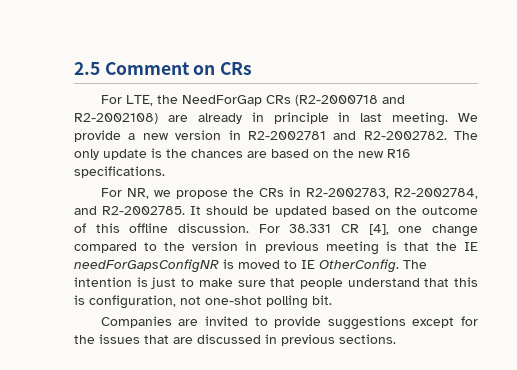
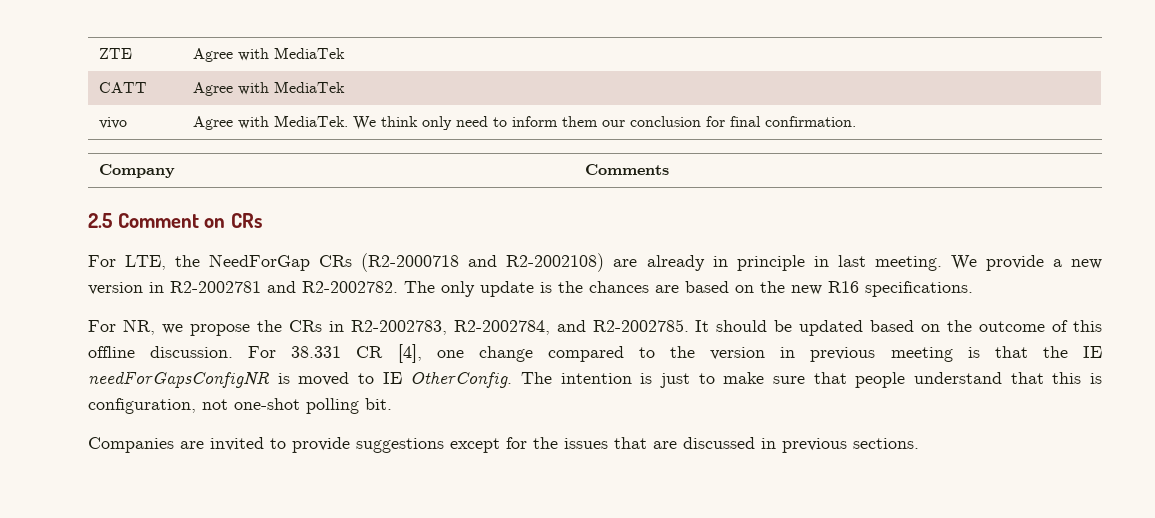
(74, 68) none -> [99,48,133,59] [193,47,346,62] [99,82,148,93] [193,81,346,96] [99,117,128,129] [193,115,857,130] [99,164,176,178] [585,164,670,175] ZTE | Agree with MediaTek // CATT | Agree with MediaTek // vivo | Agree with MediaTek. We think only need to inform them our conclusion for final confirmation. // Company | Comments //

